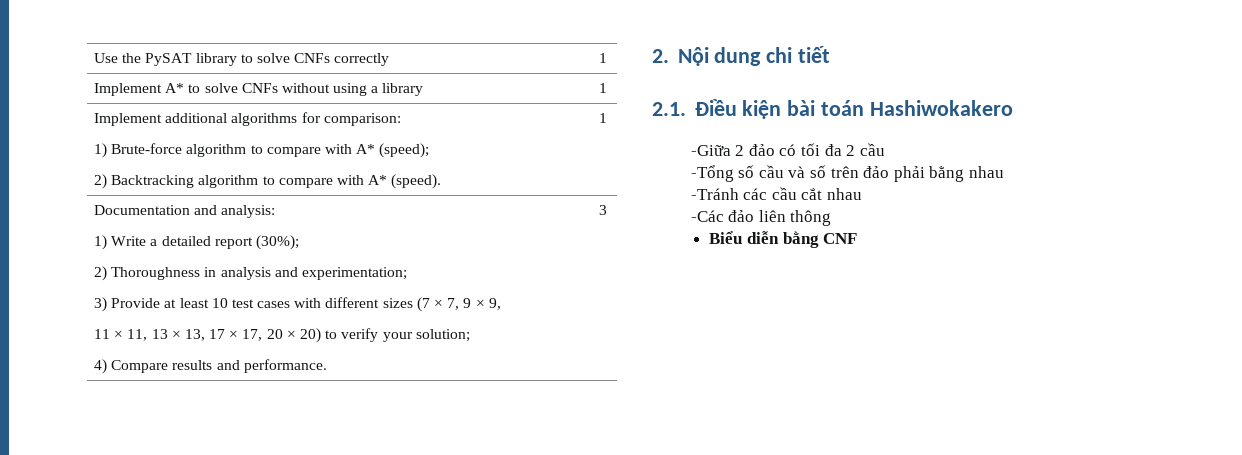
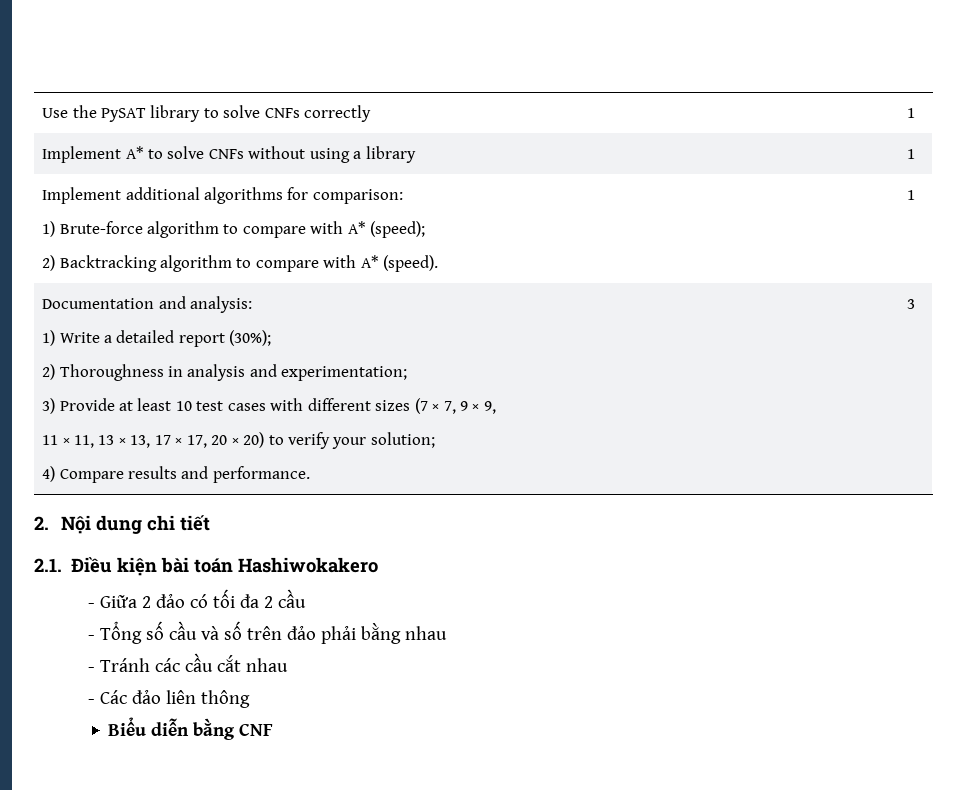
[690,145,731,156] -Giữa -> [87,595,137,608] - Giữa
[690,165,734,182] -Tổng -> [87,621,142,644] - Tổng
[690,188,739,200] -Tránh -> [87,658,150,672] - Tránh
[690,210,724,222] -Các -> [87,690,127,704] - Các

